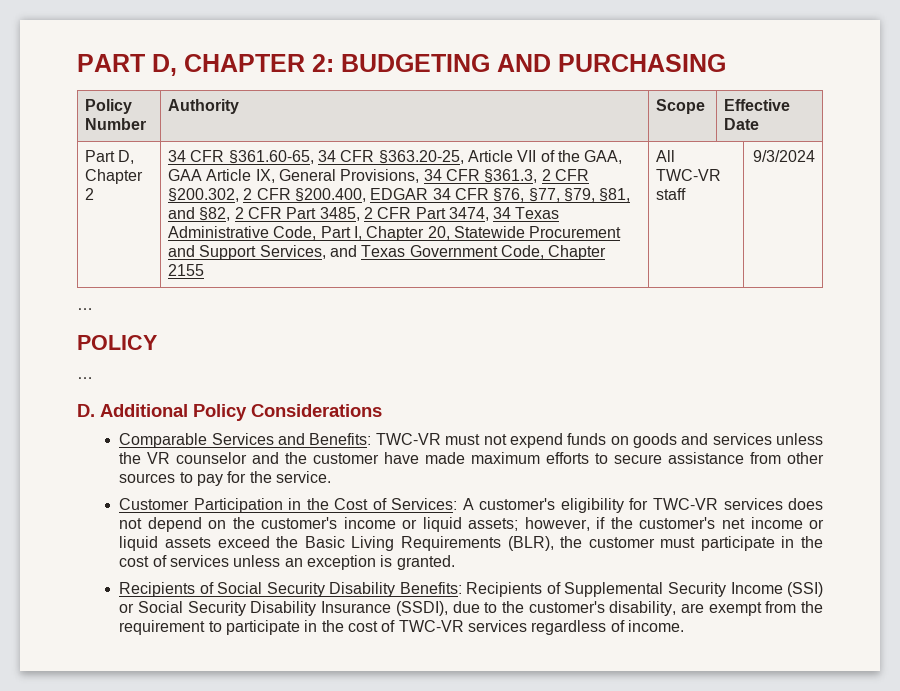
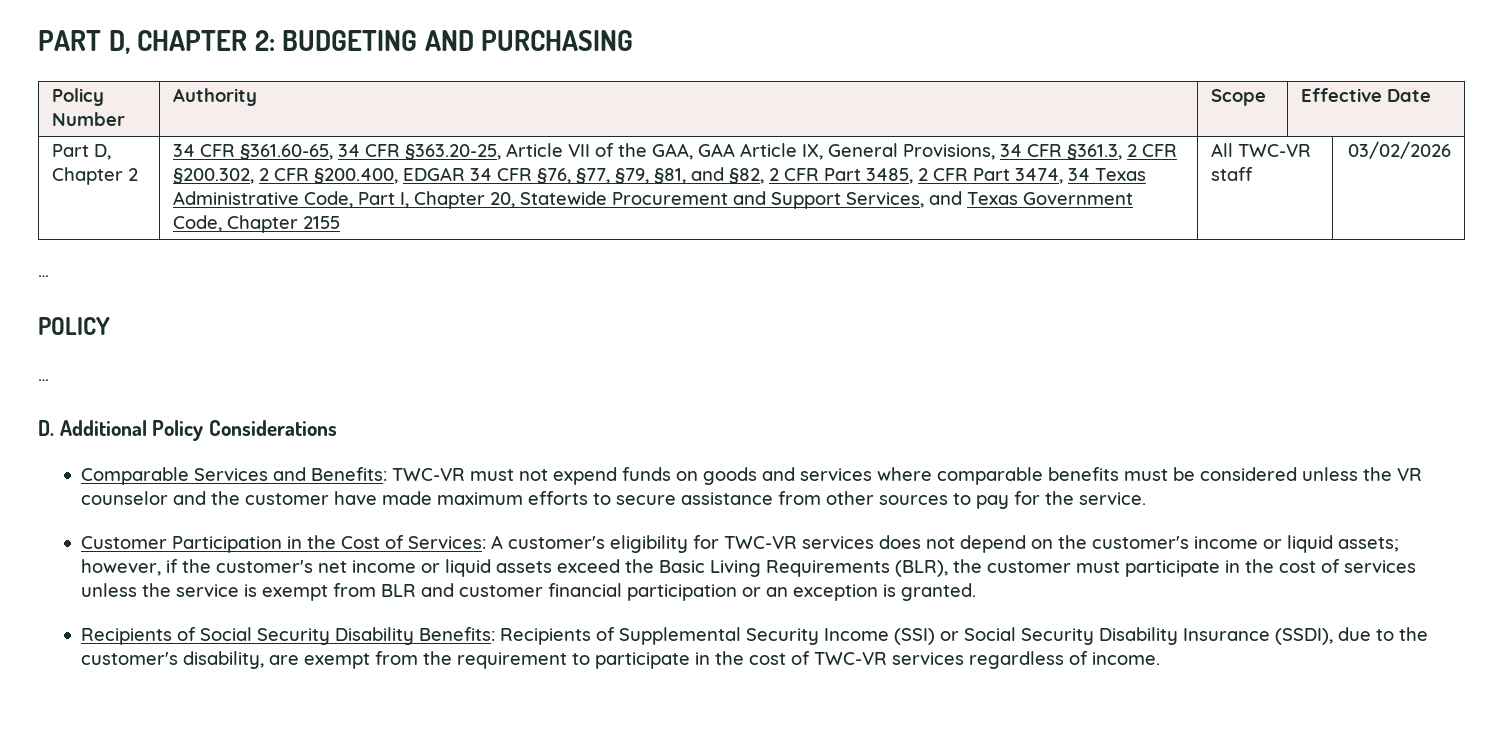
[753,150,816,162] 9/3/2024 -> [1348,141,1452,159] 03/02/2026
(772, 439) none -> [876,467,1297,485] where comparable benefits must be considered
(281, 561) none -> [141,583,761,601] the service is exempt from BLR and customer financial participation or

